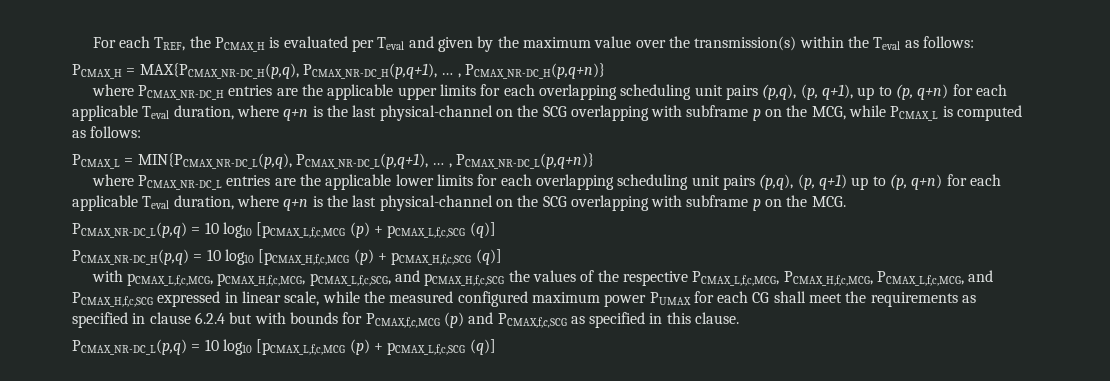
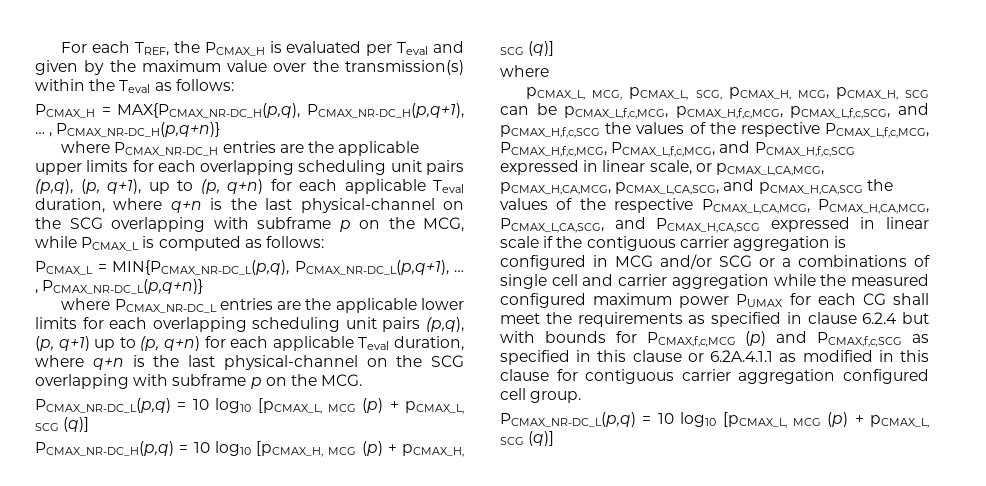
[256,222,466,238] [pCMAX_L,f,c,MCG (p) + pCMAX_L,f,c,SCG -> [257,398,464,414] [35,423,59,431] [pCMAX_L, MCG (p) + pCMAX_L, SCG
[258,249,502,265] [91,270,123,282] [pCMAX_H,f,c,MCG (p) + pCMAX_H,f,c,SCG (q)] // with -> [256,441,464,457] [500,41,555,56] [500,65,549,77] [526,87,929,100] [500,103,557,115] [pCMAX_H, MCG (p) + pCMAX_H, SCG (q)] // where // pCMAX_L, MCG, pCMAX_L, SCG, pCMAX_H, MCG, pCMAX_H, SCG can be
(320, 298) none -> [695,163,824,176] [500,179,893,195] [500,198,929,214] [500,217,929,233] [500,236,847,251] [500,254,930,270] [500,274,769,289] or pCMAX_L,CA,MCG, pCMAX_H,CA,MCG, pCMAX_L,CA,SCG, and pCMAX_H,CA,SCG the values of the respective PCMAX_L,CA,MCG, PCMAX_H,CA,MCG, PCMAX_L,CA,SCG, and PCMAX_H,CA,SCG expressed in linear scale if the contiguous carrier aggregation is configured in MCG and/or SCG or a combinations of single cell and carrier aggregation
[695,312,740,324] [72,339,466,355] clause. // PCMAX_NR-DC_L(p,q) = 10 log10 [pCMAX_L,f,c,MCG (p) + pCMAX_L,f,c,SCG -> [632,350,929,362] [500,369,929,384] [500,388,582,403] [500,412,929,428] [500,437,524,445] clause or 6.2A.4.1.1 as modified in this clause for contiguous carrier aggregation configured cell group. // PCMAX_NR-DC_L(p,q) = 10 log10 [pCMAX_L, MCG (p) + pCMAX_L, SCG

